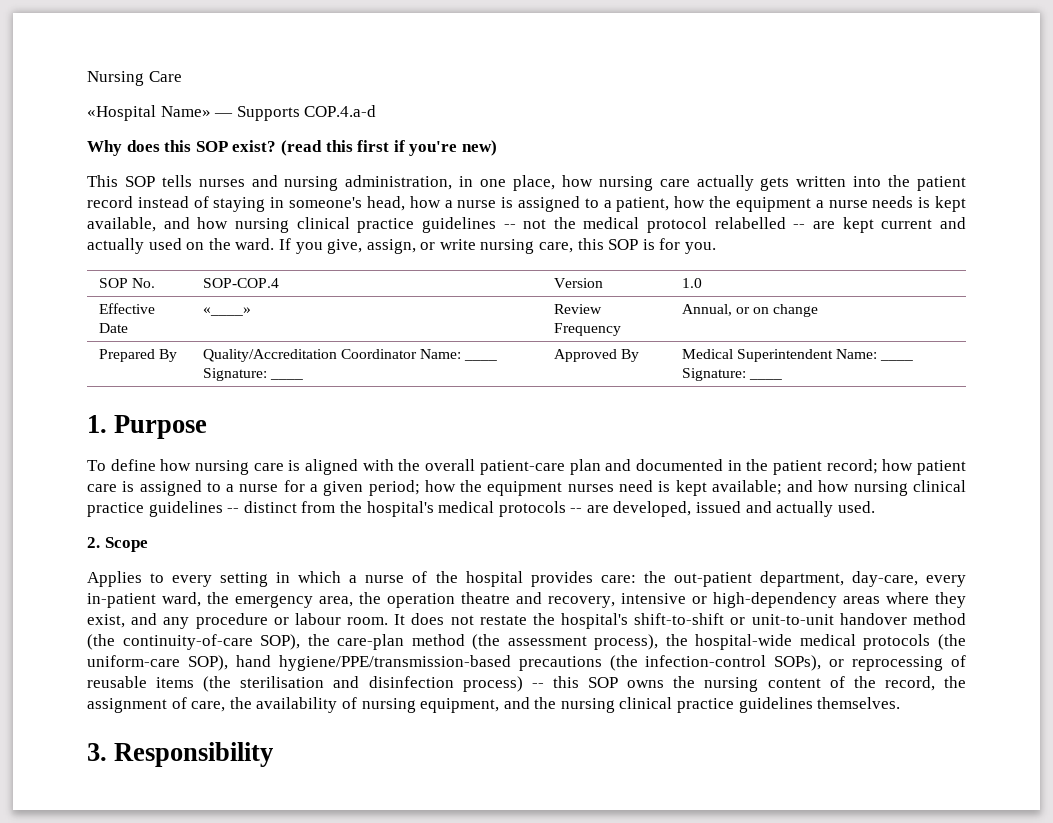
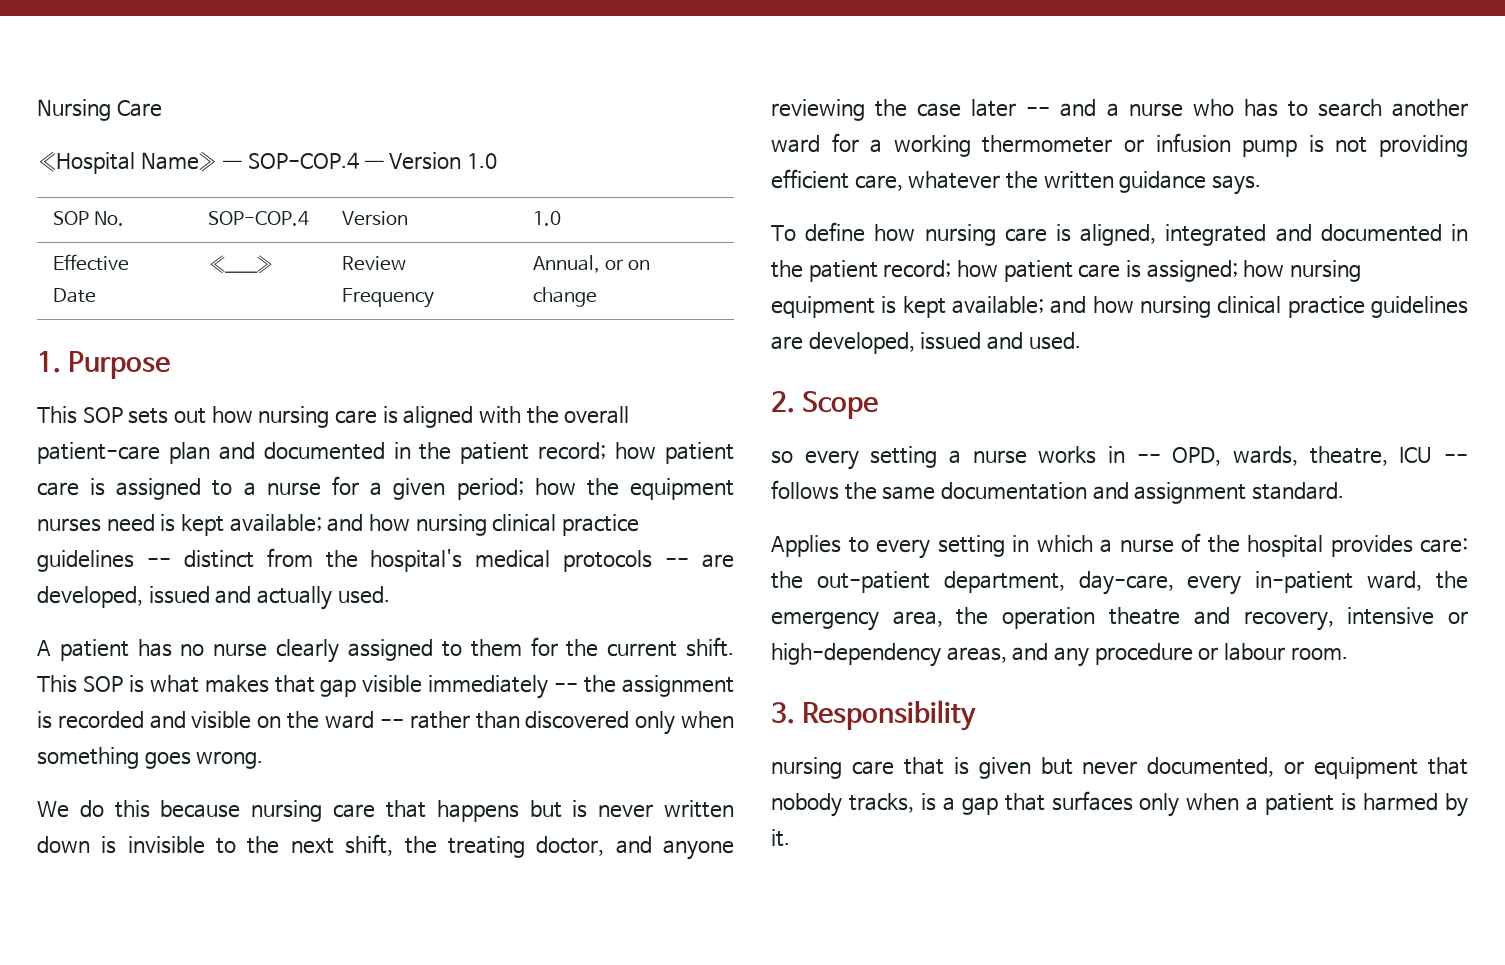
[236,105,377,121] [87,140,497,156] [87,175,967,191] [87,196,967,212] [87,217,966,233] [87,238,717,254] Supports COP.4.a-d // Why does this SOP exist? (read this first if you're new) // This SOP tells nurses and nursing administration, in one place, how nursing care actually gets written into the patient record instead of staying in someone's head, how a nurse is assigned to a patient, how the equipment a nurse needs is kept available, and how nursing clinical practice guidelines -- not the medical protocol relabelled -- are kept current and actually used on the ward. If you give, assign, or write nursing care, this SOP is for you. -> [247,152,497,170] SOP-COP.4 — Version 1.0
[98,349,177,362] [202,349,461,362] [464,359,498,361] [202,368,303,381] [553,349,639,362] [681,349,877,362] [880,359,914,361] [681,368,782,381] [87,415,208,439] [87,459,156,471] // Prepared By | Quality/Accreditation Coordinator Name: ____ Signature: ____ | Approved By | Medical Superintendent Name: ____ Signature: ____ // 1. Purpose // To define -> [37,351,171,379] [37,406,207,424] // 1. Purpose // This SOP sets out
[87,537,148,552] 2. Scope -> [37,637,734,663] [37,675,735,699] [37,711,734,735] [37,747,264,769] [37,800,734,822] [37,834,735,860] [771,99,1469,121] [771,133,1469,157] [771,169,1261,195] [771,222,1468,246] [771,260,1361,282] [771,296,1468,318] [771,332,1081,354] [771,391,879,419] [771,446,1468,470] [771,480,1344,504] A patient has no nurse clearly assigned to them for the current shift. This SOP is what makes that gap visible immediately -- the assignment is recorded and visible on the ward -- rather than discovered only when something goes wrong. // We do this because nursing care that happens but is never written down is invisible to the next shift, the treating doctor, and anyone reviewing the case later -- and a nurse who has to search another ward for a working thermometer or infusion pump is not providing efficient care, whatever the written guidance says. // To define how nursing care is aligned, integrated and documented in the patient record; how patient care is assigned; how nursing equipment is kept available; and how nursing clinical practice guidelines are developed, issued and used. // 2. Scope // so every setting a nurse works in -- OPD, wards, theatre, ICU -- follows the same documentation and assignment standard.
[843,592,966,608] [87,614,125,628] areas where they exist, -> [946,647,1007,663] areas,
[394,613,966,629] [87,634,967,650] [87,655,966,671] [87,676,967,692] [87,697,901,713] [87,742,274,767] It does not restate the hospital's shift-to-shift or unit-to-unit handover method (the continuity-of-care SOP), the care-plan method (the assessment process), the hospital-wide medical protocols (the uniform-care SOP), hand hygiene/PPE/transmission-based precautions (the infection-control SOPs), or reprocessing of reusable items (the sterilisation and disinfection process) -- this SOP owns the nursing content of the record, the assignment of care, the availability of nursing equipment, and the nursing clinical practice guidelines themselves. // 3. Responsibility -> [771,700,977,731] [771,757,1469,779] [771,791,1468,817] [771,829,790,847] // 3. Responsibility // nursing care that is given but never documented, or equipment that nobody tracks, is a gap that surfaces only when a patient is harmed by it.

